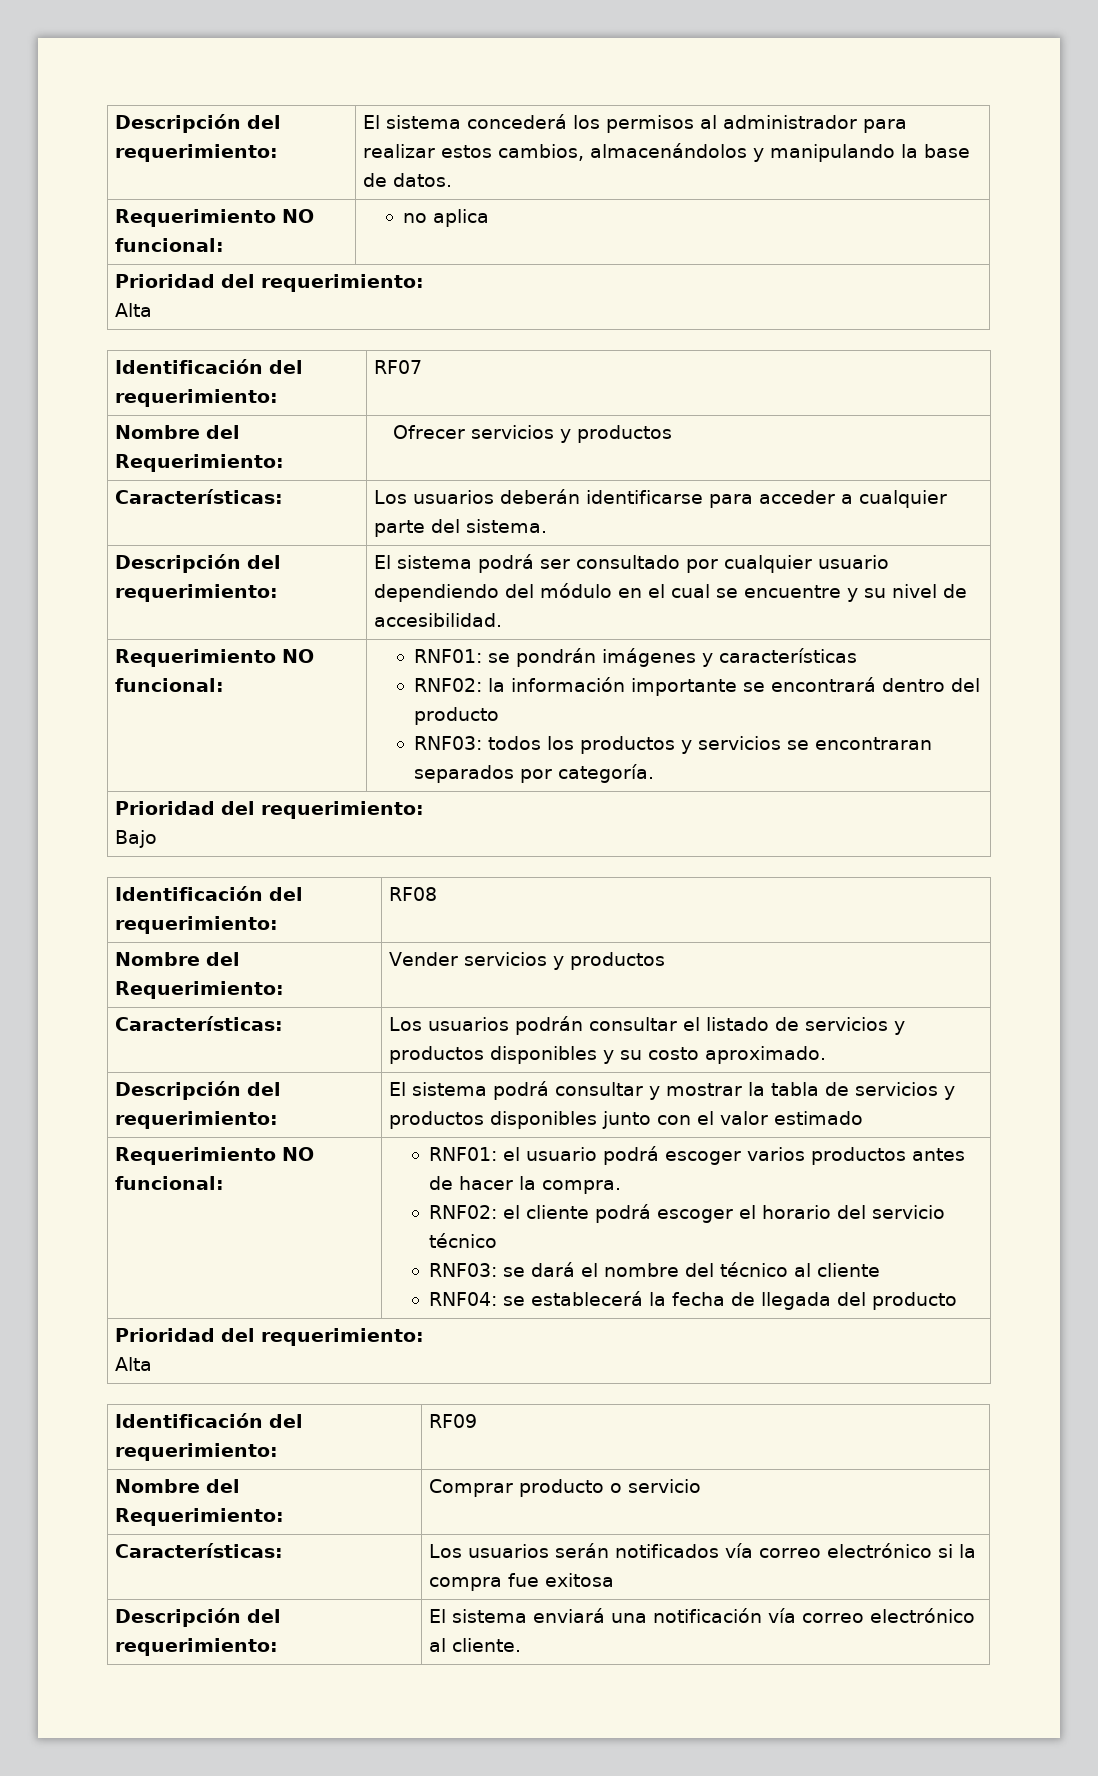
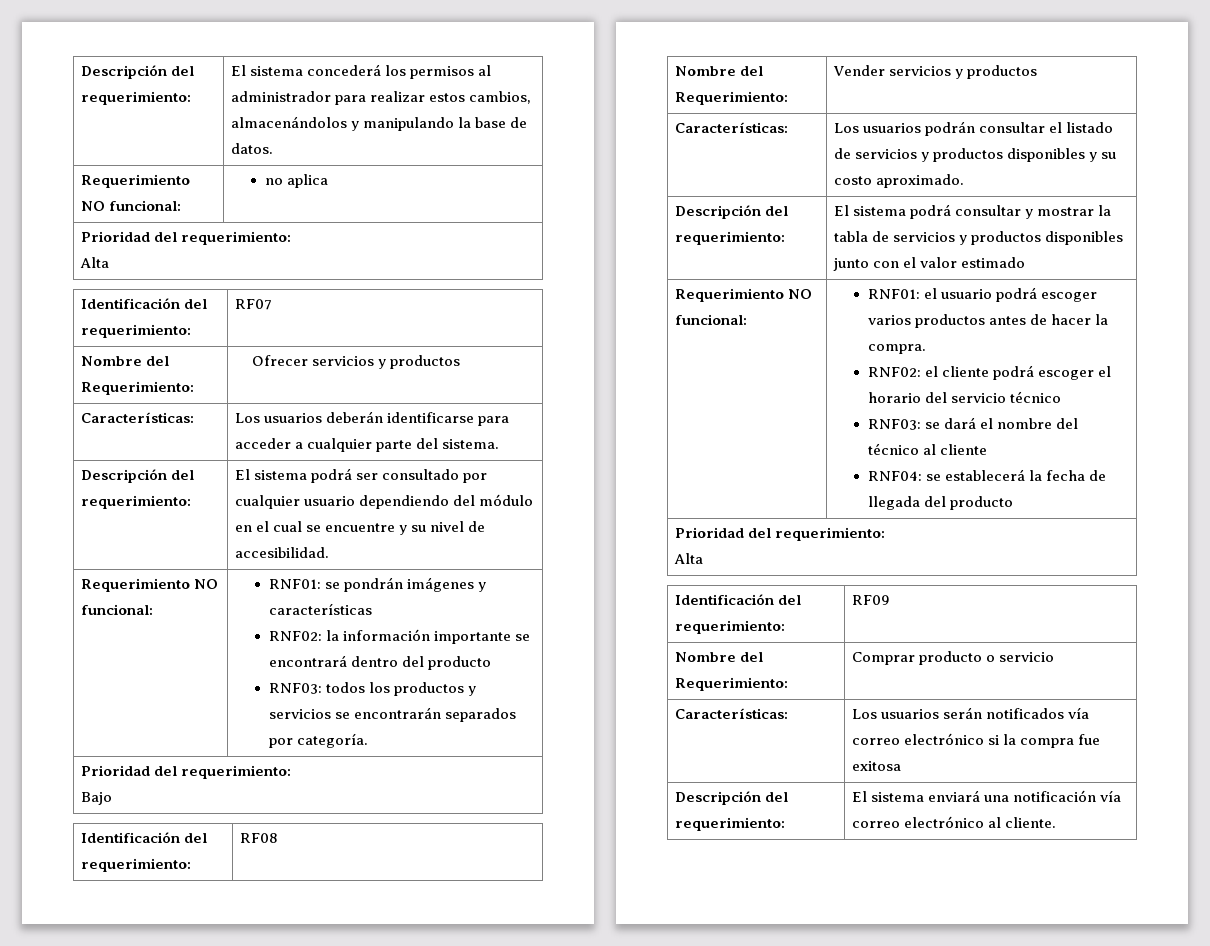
[815,737,933,750] encontraran -> [353,707,441,719] encontrarán

